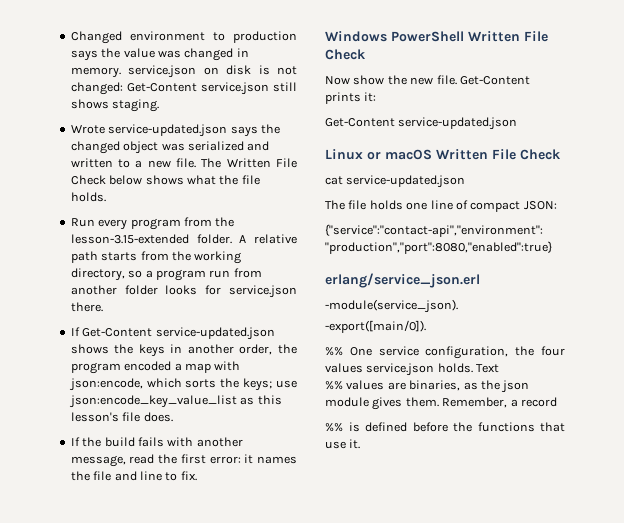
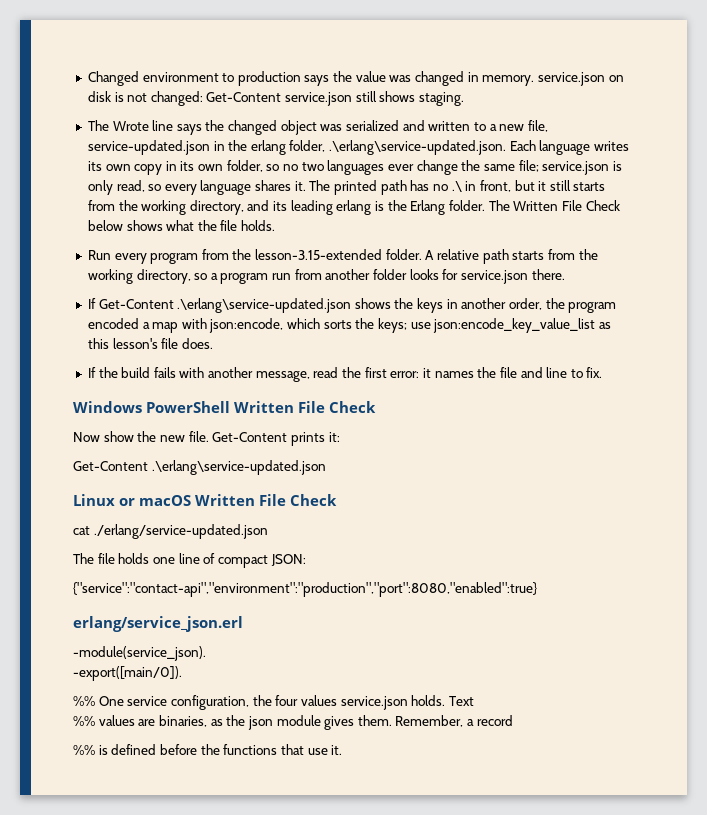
[70,124,228,137] Wrote service-updated.json -> [87,120,174,131] The Wrote line
[176,158,197,168] file. -> [527,120,548,132] [87,140,630,155] [87,160,622,175] [87,180,606,195] [87,200,485,215] file, service-updated.json in the erlang folder, .\erlang\service-updated.json. Each language writes its own copy in its own folder, so no two languages ever change the same file; service.json is only read, so every language shares it. The printed path has no .\ in front, but it still starts from the working directory, and its leading erlang is the Erlang folder.
[155,327,275,340] service-updated.json -> [177,298,352,313] .\erlang\service-updated.json
[398,117,518,130] service-updated.json -> [151,460,326,475] .\erlang\service-updated.json
[346,175,466,188] service-updated.json -> [93,524,268,539] ./erlang/service-updated.json

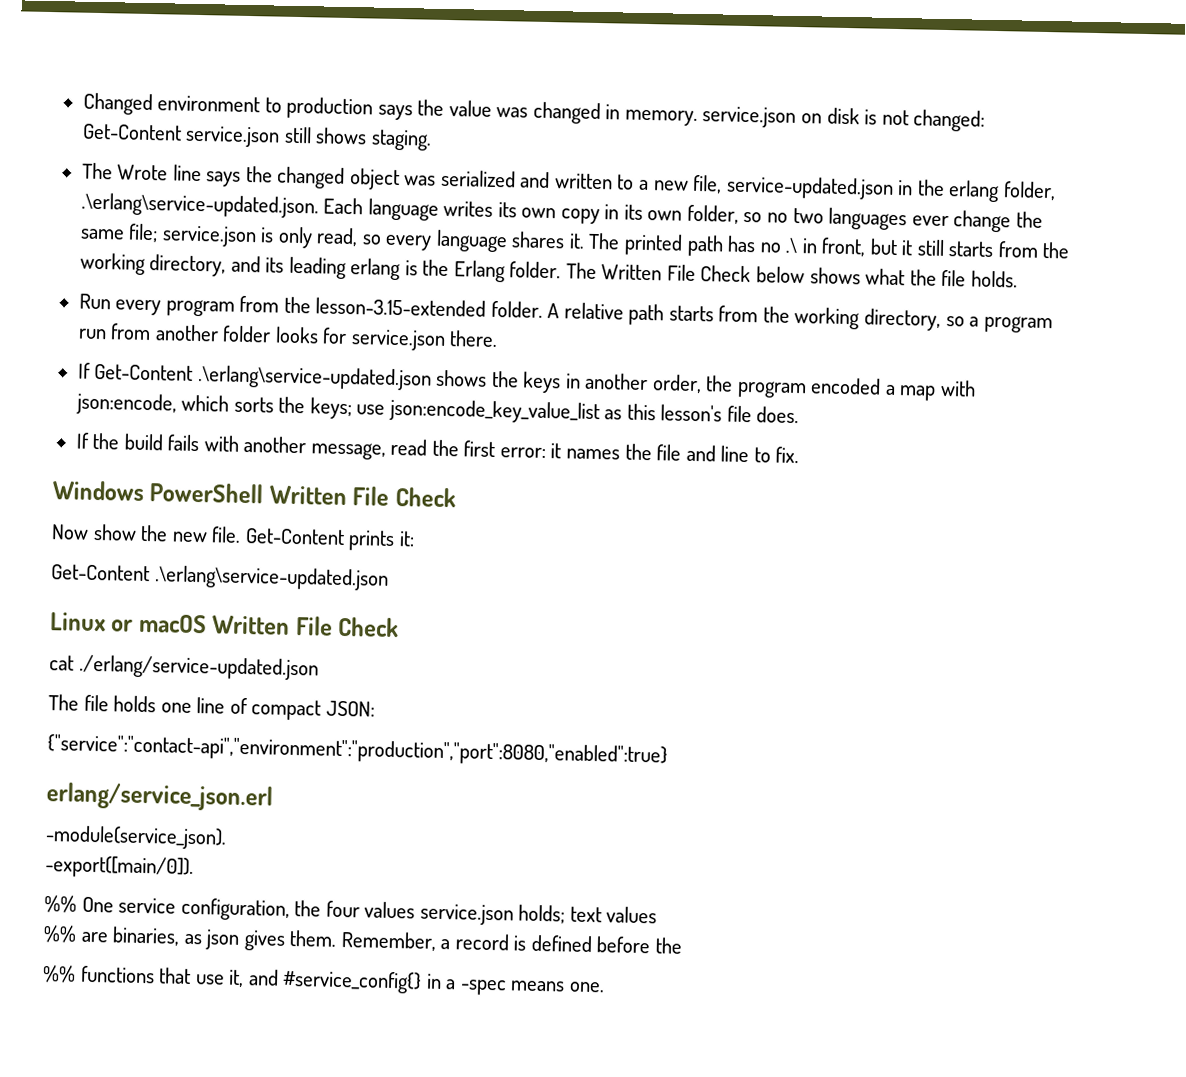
[411,695,474,706] [73,715,135,726] holds. Text // %% values -> [518,904,658,924] [43,925,77,943] holds; text values // %%
[226,715,321,730] the json module -> [205,929,241,950] json
[73,745,95,755] // %% -> (510, 942) none
(220, 749) none -> [42,965,76,983] // %%
[331,745,343,755] it. -> [228,969,605,996] it, and #service_config{} in a -spec means one.

